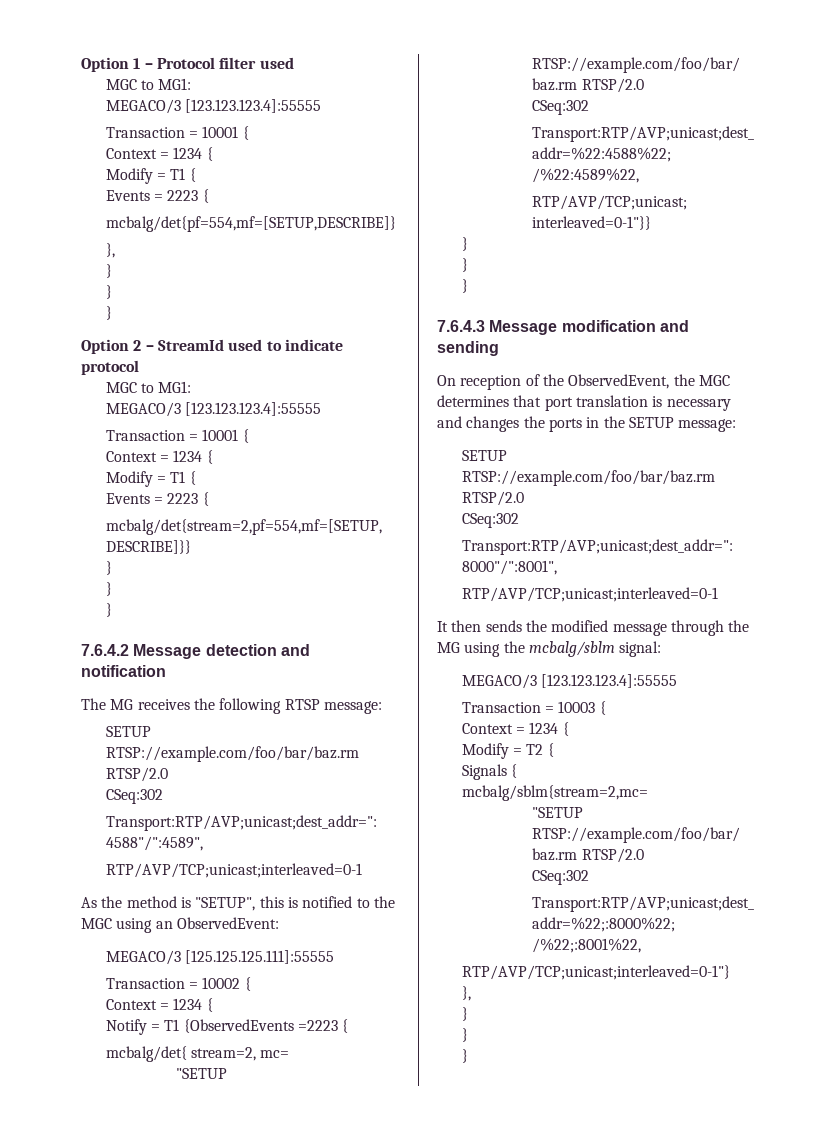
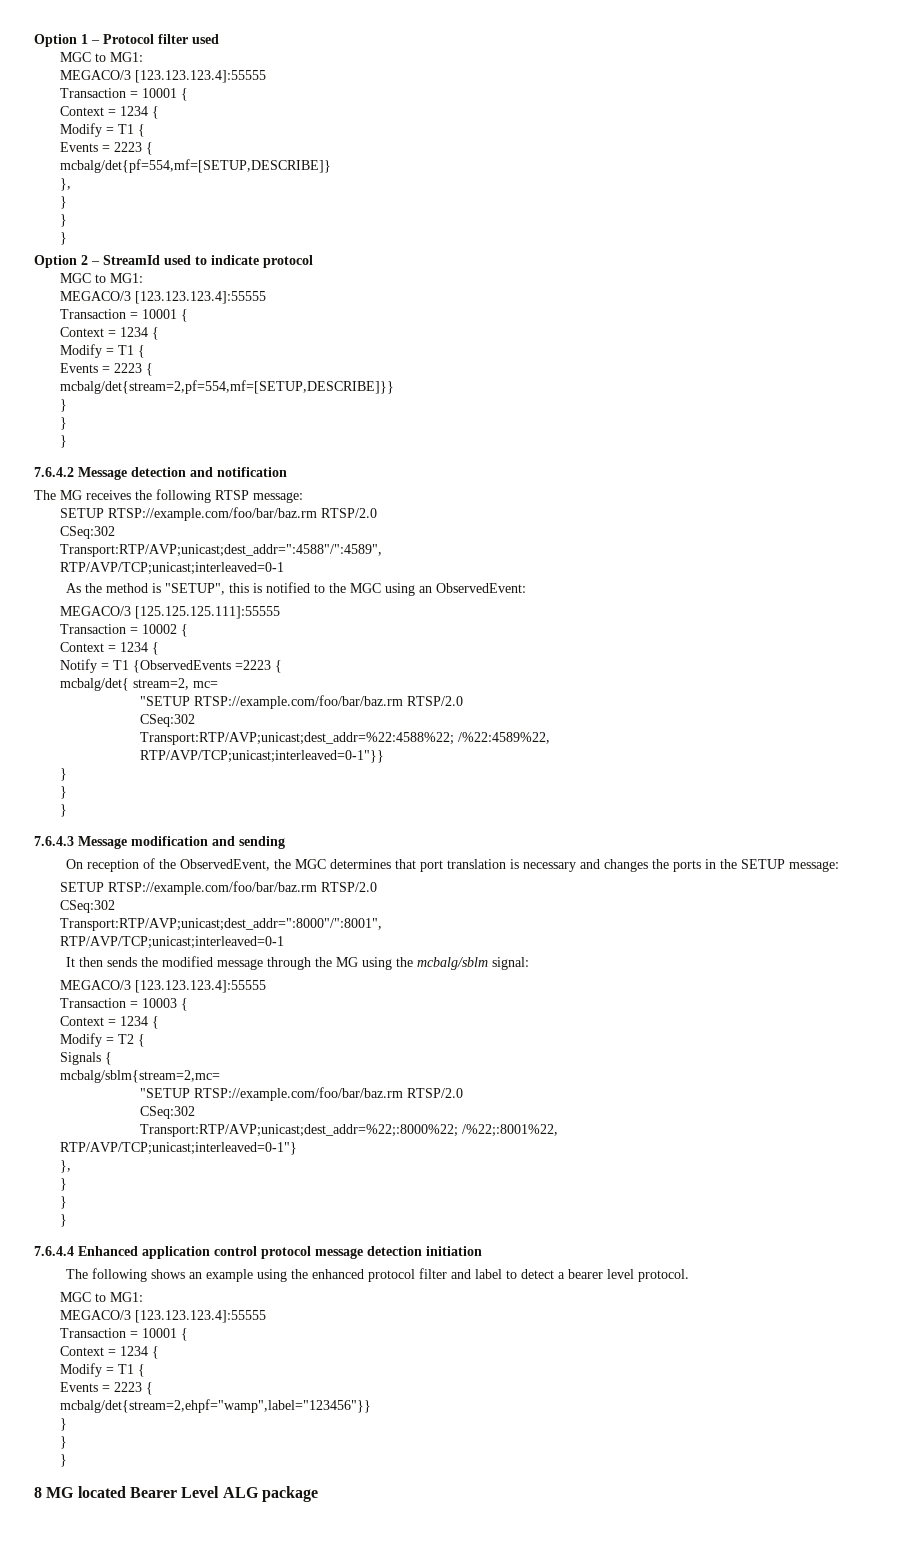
(468, 1056) none -> [34,1246,482,1259] [66,1268,690,1282] [60,1292,144,1302] [60,1310,267,1323] [60,1328,189,1341] [60,1346,160,1359] [60,1363,146,1377] [60,1382,154,1395] [60,1399,372,1413] [60,1418,68,1431] [60,1436,68,1449] [60,1454,68,1467] [34,1486,318,1502] // 7.6.4.4 Enhanced application control protocol message detection initiation // The following shows an example using the enhanced protocol filter and label to detect a bearer level protocol. // MGC to MG1: // MEGACO/3 [123.123.123.4]:55555 // Transaction = 10001 { // Context = 1234 { // Modify = T1 { // Events = 2223 { // mcbalg/det{stream=2,ehpf="wamp",label="123456"}} // } // } // } // 8 MG located Bearer Level ALG package

